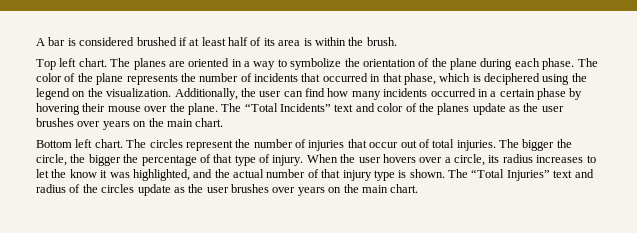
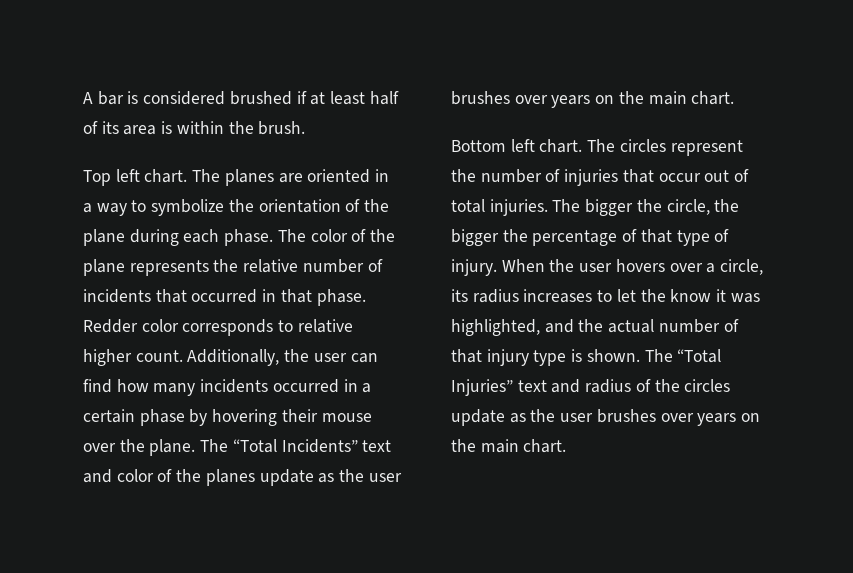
(196, 77) none -> [243,259,299,273] relative
[403,73,587,85] [36,88,172,100] phase, which is deciphered using the legend on the visualization. -> [316,289,366,306] [83,319,353,336] [83,349,183,366] phase. Redder color corresponds to relative higher count.

